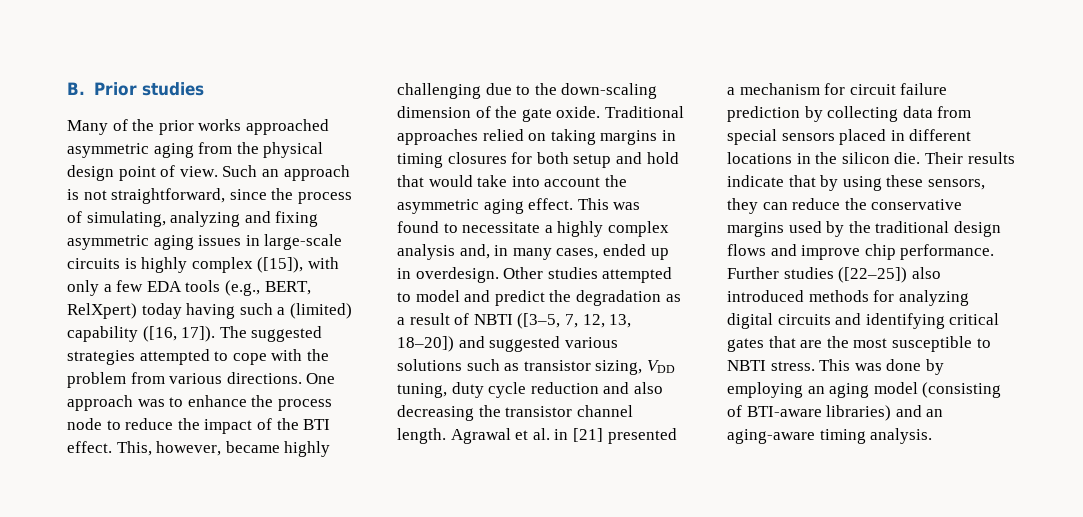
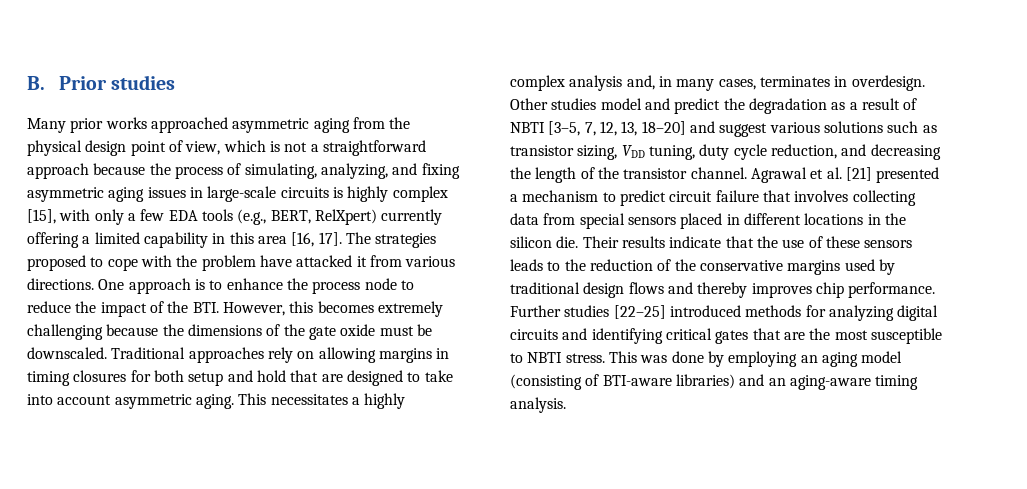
[112,119,155,131] of the -> (66, 125) none
[179,165,350,181] [67,188,267,204] view. Such an approach is not straightforward, since -> [185,140,426,156] [27,163,146,179] view, which is not a straightforward approach because
[170,211,241,227] analyzing -> [320,163,388,179] analyzing,
[257,257,304,273] ([15]), -> [27,209,56,224] [15],
[141,303,352,319] [67,326,323,342] [67,349,210,365] today having such a (limited) capability ([16, 17]). The suggested strategies attempted -> [381,209,443,225] [27,232,437,248] [27,255,86,271] currently offering a limited capability in this area [16, 17]. The strategies proposed
(126, 380) none -> [259,255,367,267] have attacked it
[137,399,165,407] was -> [194,279,205,290] is
[303,419,331,430] [67,441,331,457] [397,83,658,99] [397,106,684,122] [397,129,596,145] BTI effect. This, however, became highly challenging due to the down-scaling dimension of the gate oxide. Traditional approaches relied on taking -> [192,301,443,317] [27,324,432,340] [27,347,376,363] BTI. However, this becomes extremely challenging because the dimensions of the gate oxide must be downscaled. Traditional approaches rely on allowing
[428,175,627,187] [397,198,641,214] [397,221,541,233] would take into account the asymmetric aging effect. This was found to necessitate -> [321,370,453,386] [27,393,348,409] are designed to take into account asymmetric aging. This necessitates
[602,244,669,260] ended up -> [759,76,830,87] terminates
[602,267,673,283] [397,292,411,302] attempted to -> (597, 104) none
[517,313,561,329] ([3–5, -> [548,121,581,136] [3–5,
[397,336,561,352] 18–20]) and suggested -> [641,121,768,137] 18–20] and suggest
[530,382,663,394] [397,405,633,421] [397,428,446,444] reduction and also decreasing the transistor channel length. -> [770,144,941,160] [510,167,747,183] reduction, and decreasing the length of the transistor channel.
[554,429,569,440] in -> (842, 173) none
[824,83,948,95] [727,106,823,122] for circuit failure prediction by -> [602,190,849,206] to predict circuit failure that involves
[820,175,985,191] [727,198,841,214] by using these sensors, they can reduce -> [756,236,913,248] [510,259,672,271] the use of these sensors leads to the reduction of
[848,221,871,233] the -> (895, 267) none
[801,245,861,260] improve -> [697,282,812,298] thereby improves
[838,267,941,283] ([22–25]) also -> [613,305,666,319] [22–25]

